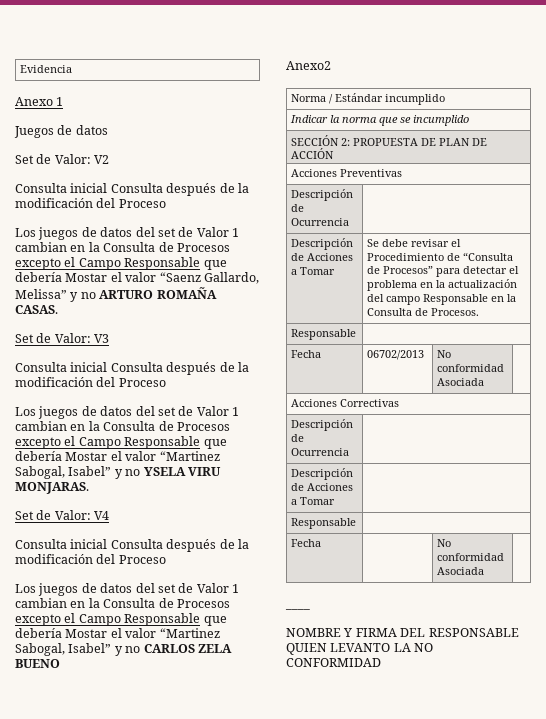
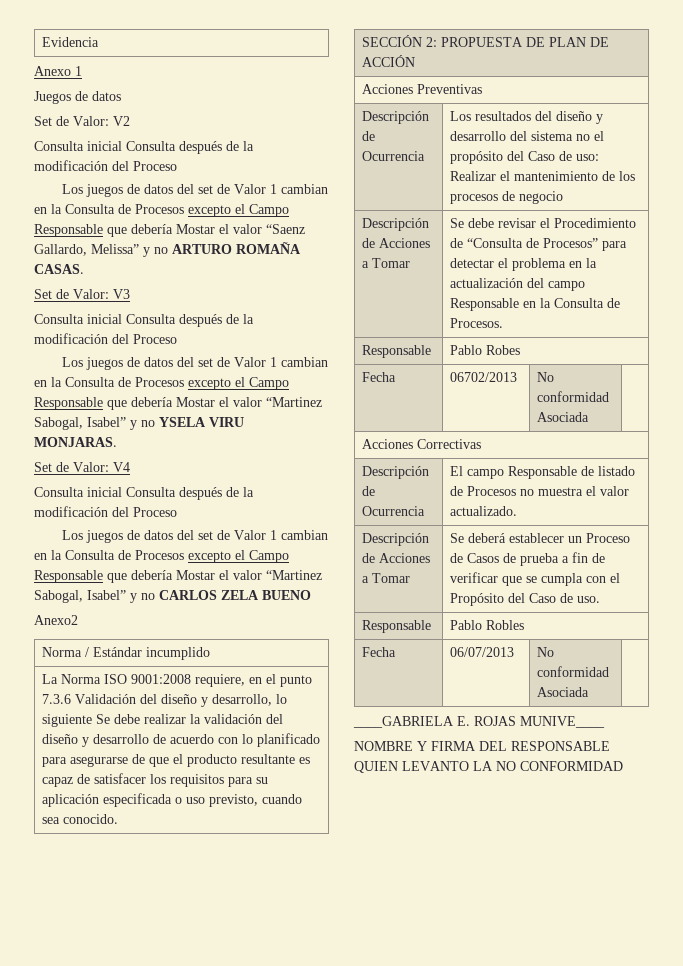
[290,115,470,126] Indicar la norma que se incumplido -> [42,674,313,687] [42,694,288,707] [42,714,284,727] [42,733,321,747] [42,754,311,767] [42,773,269,787] [42,793,303,807] [42,814,119,824] La Norma ISO 9001:2008 requiere, en el punto 7.3.6 Validación del diseño y desarrollo, lo siguiente Se debe realizar la validación del diseño y desarrollo de acuerdo con lo planificado para asegurarse de que el producto resultante es capaz de satisfacer los requisitos para su aplicación especificada o uso previsto, cuando sea conocido.
(350, 222) none -> [450,111,604,124] [450,131,605,141] [450,151,600,164] [450,171,636,181] [450,191,564,204] Los resultados del diseño y desarrollo del sistema no el propósito del Caso de uso: Realizar el mantenimiento de los procesos de negocio
(357, 334) none -> [450,345,521,355] Pablo Robes
[291,468,354,480] [291,483,354,491] [291,497,336,505] [291,518,357,529] [291,539,322,547] [437,539,452,547] [437,553,505,561] [437,567,485,575] [285,608,310,610] // Descripción de Acciones a Tomar | // Responsable | // Fecha | | No conformidad Asociada | // ____ -> [450,466,636,479] [450,486,630,496] [450,506,518,516] [362,533,430,546] [362,553,431,563] [362,573,411,583] [450,533,631,543] [450,552,606,566] [450,572,621,586] [450,593,601,606] [362,620,432,633] [450,620,525,630] [362,647,397,657] [450,647,515,657] [537,647,555,657] [537,666,610,677] [537,687,590,697] [353,716,605,728] El campo Responsable de listado de Procesos no muestra el valor actualizado. // Descripción de Acciones a Tomar | Se deberá establecer un Proceso de Casos de prueba a fin de verificar que se cumpla con el Propósito del Caso de uso. // Responsable | Pablo Robles // Fecha | 06/07/2013 | No conformidad Asociada | // ____GABRIELA E. ROJAS MUNIVE____

